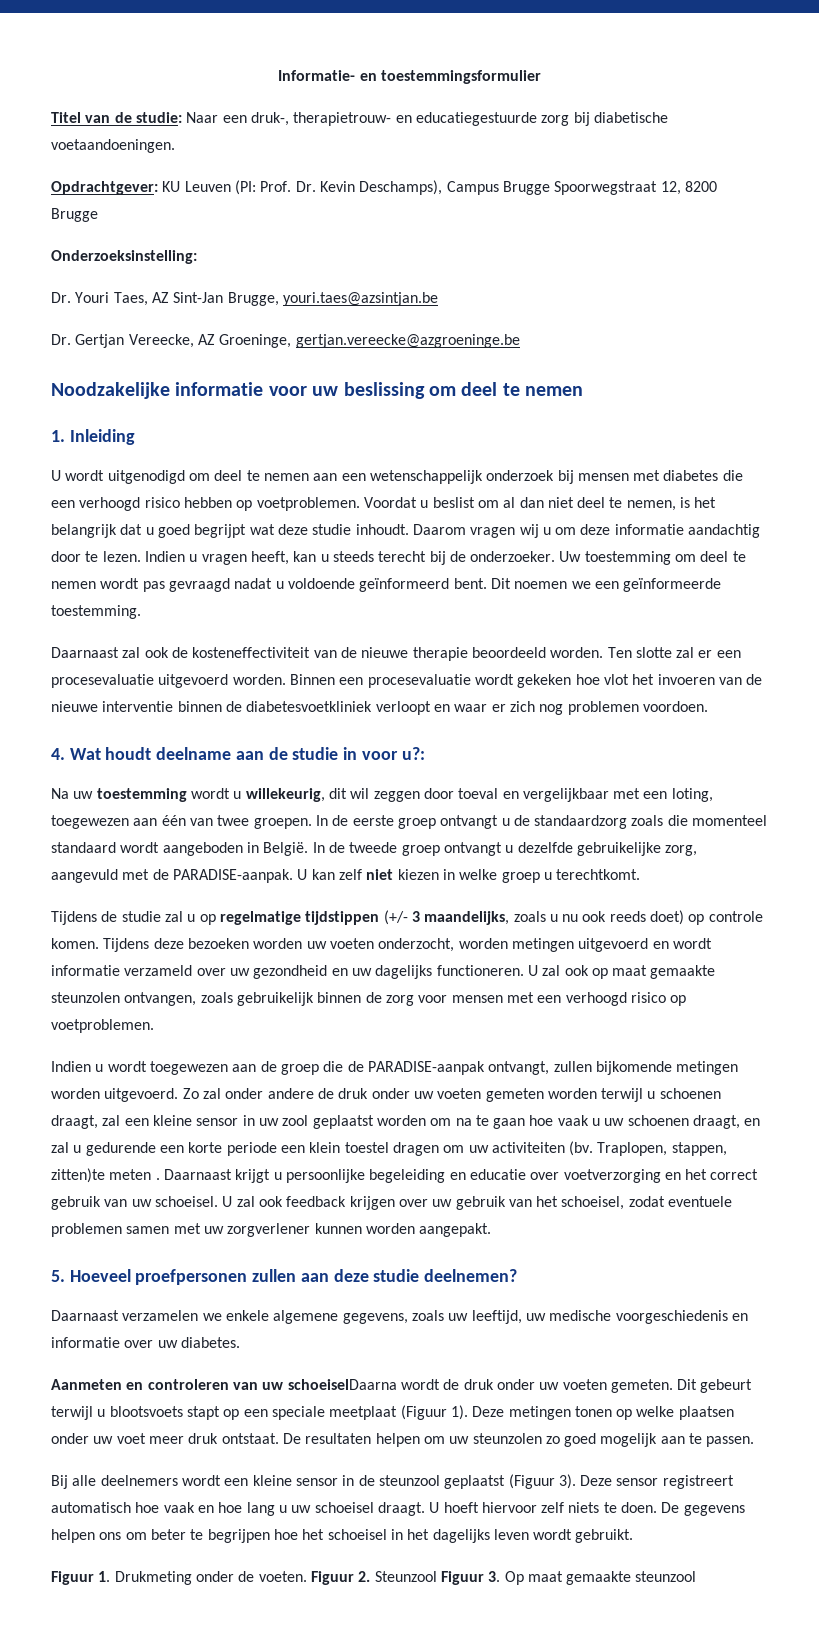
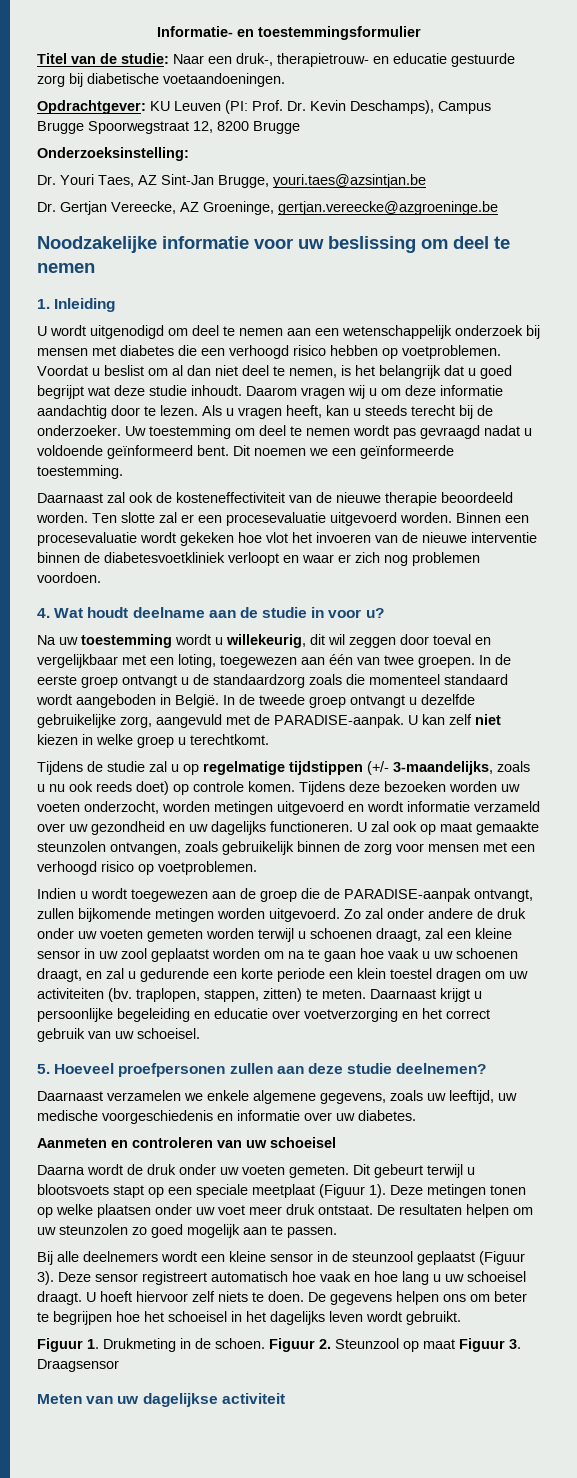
[415,112,537,126] educatiegestuurde -> [393,53,515,67] educatie gestuurde
[144,551,185,562] Indien -> [202,405,222,416] Als
[401,747,425,760] u?: -> [365,608,384,618] u?
[411,911,510,925] 3 maandelijks, -> [393,761,493,775] 3-maandelijks,
[597,1142,727,1156] [51,1168,160,1183] Traplopen, stappen, zitten)te meten . -> [136,988,366,1002] traplopen, stappen, zitten) te meten.
[222,1196,733,1210] [51,1223,492,1237] U zal ook feedback krijgen over uw gebruik van het schoeisel, zodat eventuele problemen samen met uw zorgverlener kunnen worden aangepakt. -> (200, 1033) none
[287,1379,397,1390] schoeiselDaarna -> [270,1137,336,1148] [37,1165,85,1175] schoeisel // Daarna
[195,1571,697,1585] onder de voeten. Figuur 2. Steunzool Figuur 3. Op maat gemaakte steunzool -> [180,1338,521,1352] [37,1359,119,1372] [37,1393,285,1407] in de schoen. Figuur 2. Steunzool op maat Figuur 3. Draagsensor // Meten van uw dagelijkse activiteit

